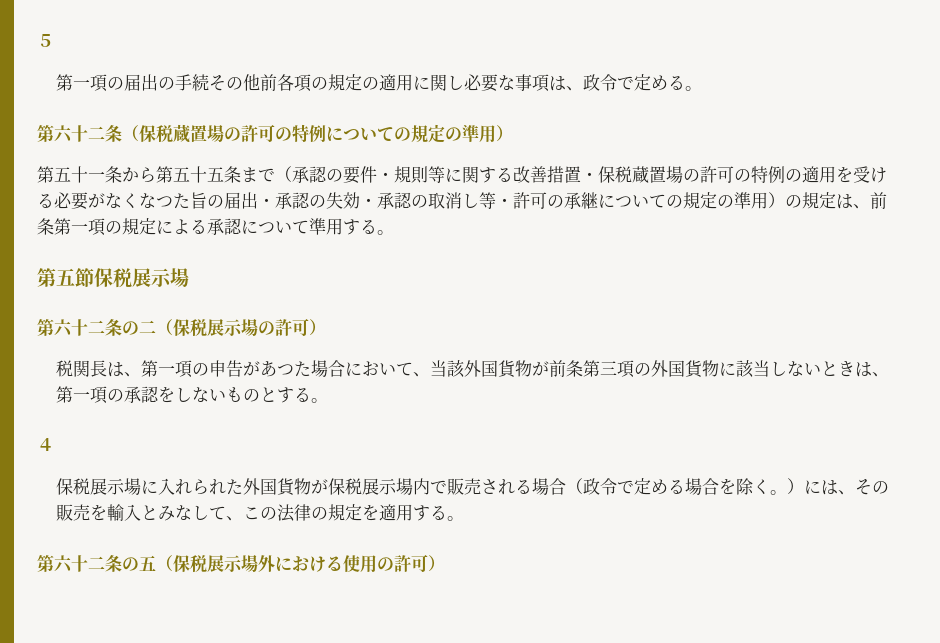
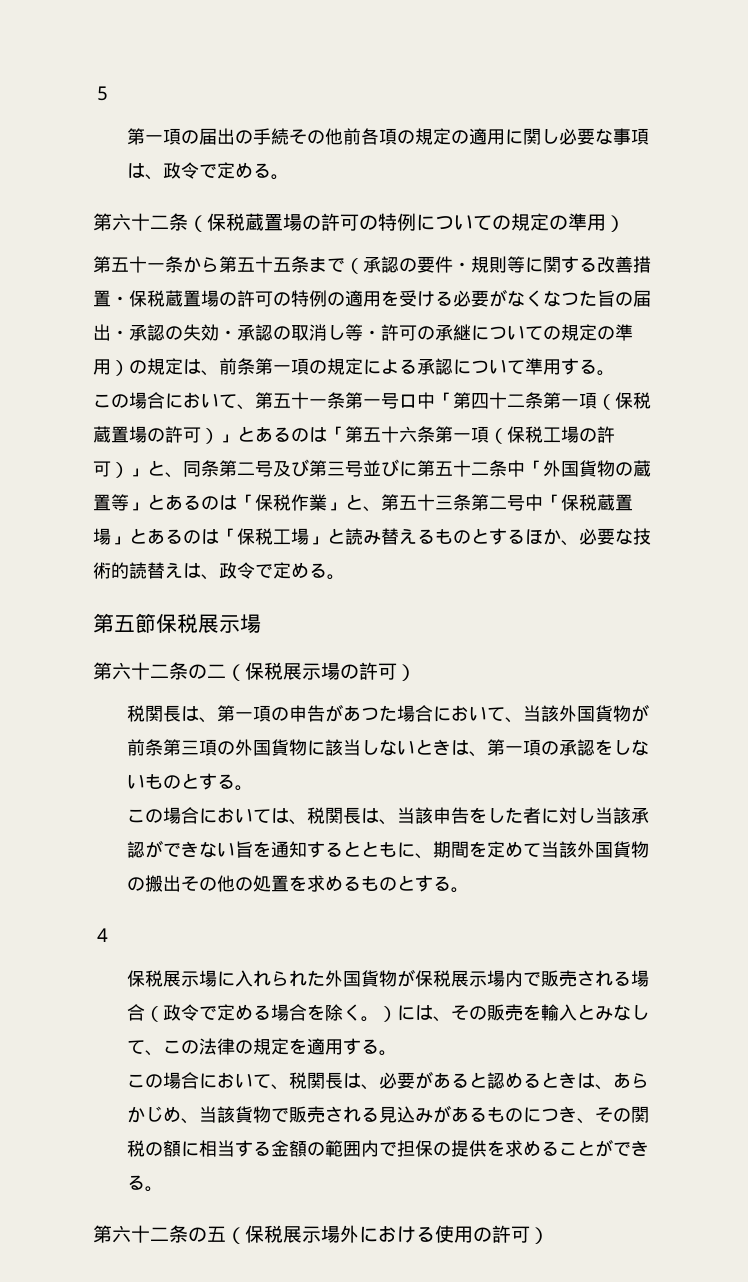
(394, 232) none -> [93,392,651,410] [93,426,615,444] [93,459,651,478] [93,494,633,512] [93,528,651,546] [93,562,345,580] // この場合において、第五十一条第一号ロ中「第四十二条第一項（保税蔵置場の許可）」とあるのは「第五十六条第一項（保税工場の許可）」と、同条第二号及び第三号並びに第五十二条中「外国貨物の蔵置等」とあるのは「保税作業」と、第五十三条第二号中「保税蔵置場」とあるのは「保税工場」と読み替えるものとするほか、必要な技術的読替えは、政令で定める。
(329, 400) none -> [126,807,649,825] [126,840,649,859] [126,875,469,893] // この場合においては、税関長は、当該申告をした者に対し当該承認ができない旨を通知するとともに、期間を定めて当該外国貨物の搬出その他の処置を求めるものとする。
(465, 518) none -> [126,1071,649,1090] [126,1105,649,1124] [126,1139,649,1157] [126,1175,163,1192] // この場合において、税関長は、必要があると認めるときは、あらかじめ、当該貨物で販売される見込みがあるものにつき、その関税の額に相当する金額の範囲内で担保の提供を求めることができる。

